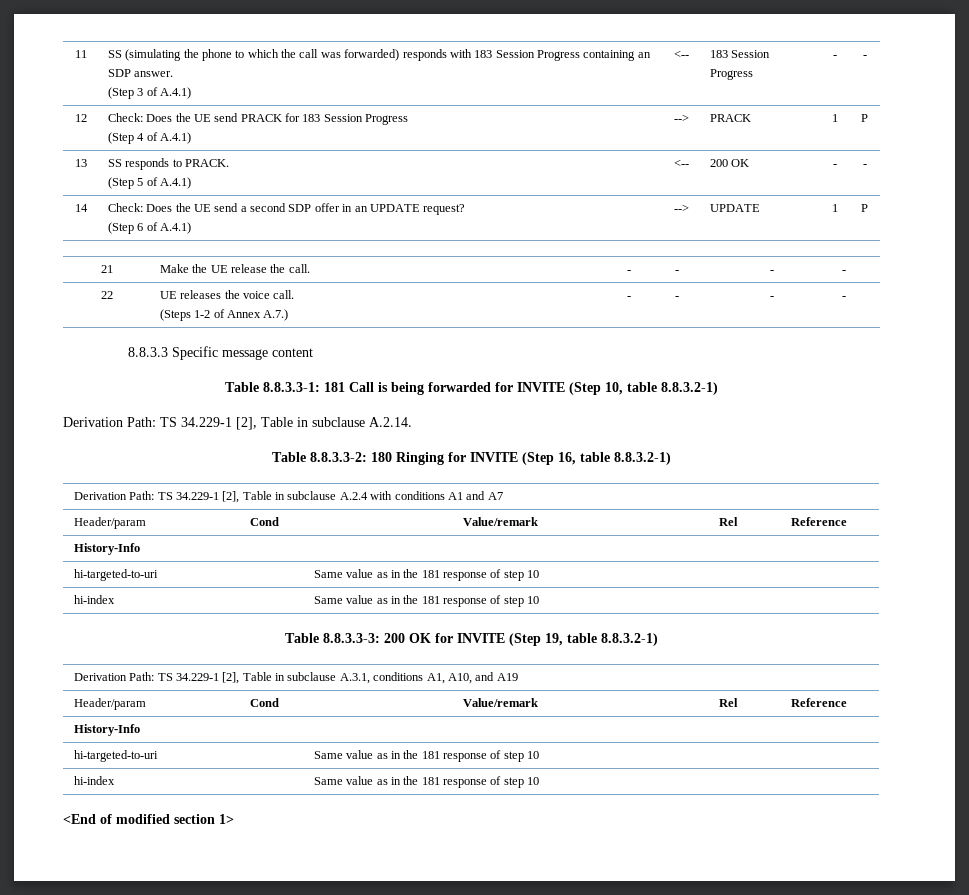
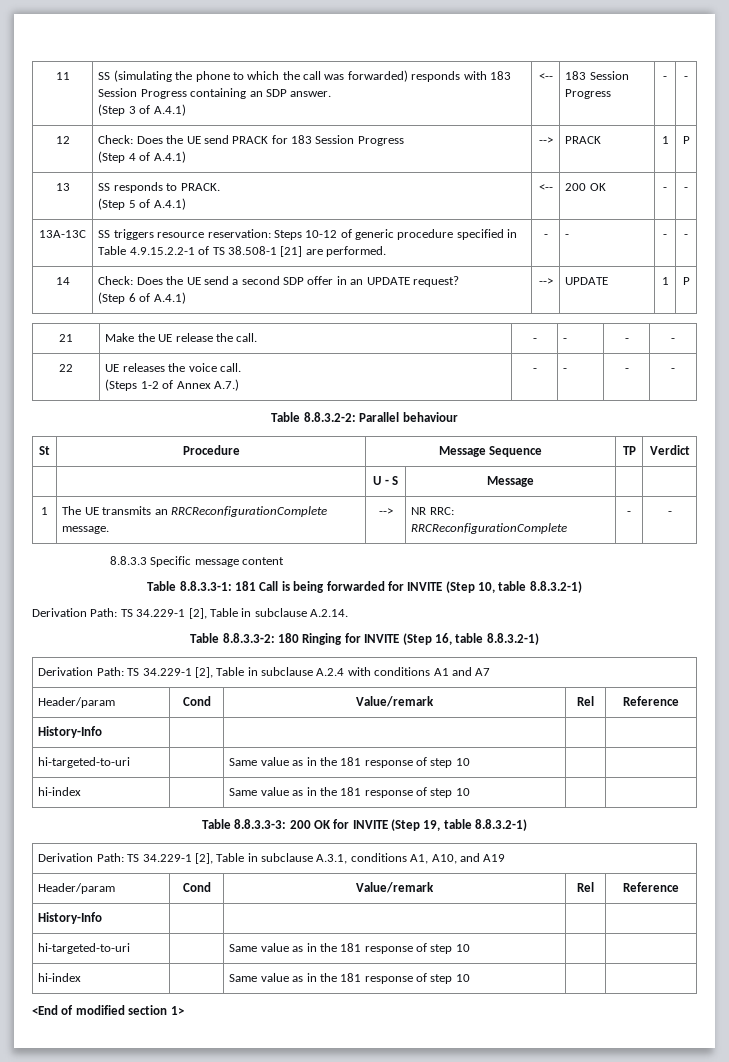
(867, 165) none -> [39,230,86,238] [98,229,518,240] [98,246,387,257] [543,234,548,238] [565,234,570,238] [663,234,667,238] [684,234,688,238] // 13A-13C | SS triggers resource reservation: Steps 10-12 of generic procedure specified in Table 4.9.15.2.2-1 of TS 38.508-1 [21] are performed. | - | - | - | -
(846, 297) none -> [271,412,458,422] [39,446,50,455] [182,445,240,455] [438,446,543,457] [622,446,636,455] [649,445,690,455] [373,476,398,485] [487,476,534,487] [41,507,48,515] [62,506,327,517] [62,526,110,534] [378,508,393,515] [411,507,454,515] [411,523,568,534] [627,511,631,515] [667,511,672,515] // Table 8.8.3.2-2: Parallel behaviour // St | Procedure | Message Sequence | TP | Verdict // | | U - S | Message | | // 1 | The UE transmits an RRCReconfigurationComplete message. | --> | NR RRC: RRCReconfigurationComplete | - | -

